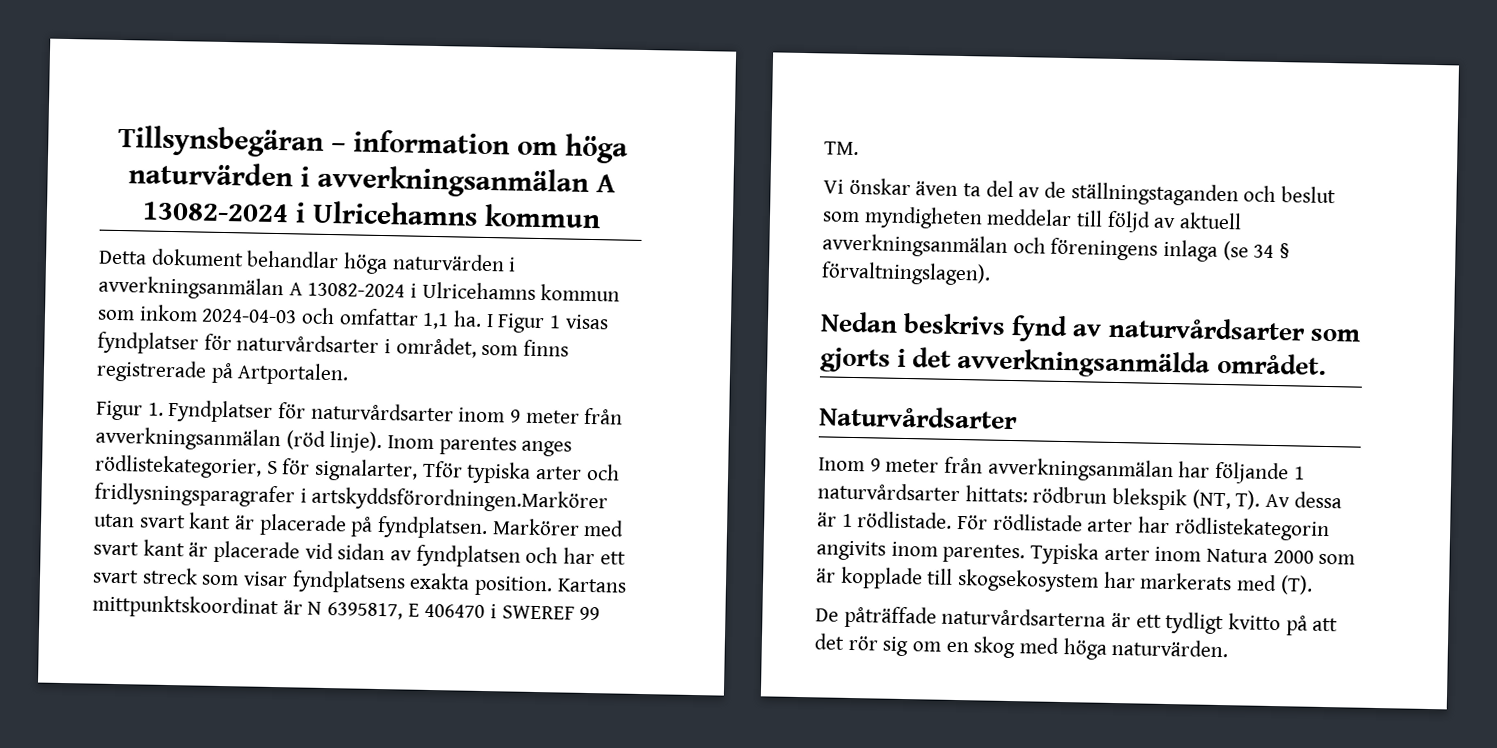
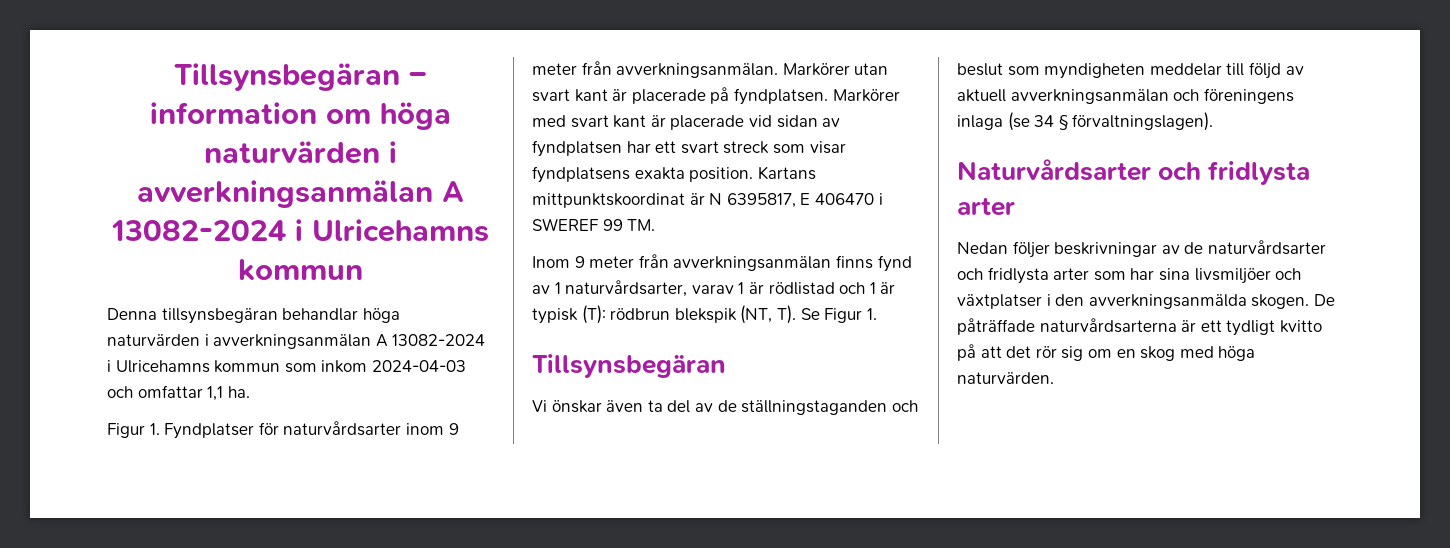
[98,248,244,267] Detta dokument -> [107,308,278,324] Denna tillsynsbegäran
[485,313,609,334] [97,331,570,358] [96,359,350,386] I Figur 1 visas fyndplatser för naturvårdsarter i området, som finns registrerade på Artportalen. -> (250, 392) none
[95,426,573,457] [94,454,620,484] [94,482,609,514] avverkningsanmälan (röd linje). Inom parentes anges rödlistekategorier, S för signalarter, Tför typiska arter och fridlysningsparagrafer i artskyddsförordningen.Markörer -> [616,63,850,78] avverkningsanmälan. Markörer
[525,546,559,564] och -> (622, 148) none
(859, 148) none -> [532,254,912,272] [532,280,896,297] [532,305,877,324] [532,354,726,378] // Inom 9 meter från avverkningsanmälan finns fynd av 1 naturvårdsarter, varav 1 är rödlistad och 1 är typisk (T): rödbrun blekspik (NT, T). Se Figur 1. // Tillsynsbegäran
[820,311,1360,343] [820,347,1327,379] [819,405,1018,430] [818,456,1305,485] [817,482,1342,511] [817,511,1330,542] [816,540,1356,565] [816,566,1313,595] Nedan beskrivs fynd av naturvårdsarter som gjorts i det avverkningsanmälda området. // Naturvårdsarter // Inom 9 meter från avverkningsanmälan har följande 1 naturvårdsarter hittats: rödbrun blekspik (NT, T). Av dessa är 1 rödlistade. För rödlistade arter har rödlistekategorin angivits inom parentes. Typiska arter inom Natura 2000 som är kopplade till skogsekosystem har markerats med (T). // -> [957,159,1311,185] [957,197,1015,216] [957,240,1326,258] [957,267,1302,284] [957,294,1310,309] Naturvårdsarter och fridlysta arter // Nedan följer beskrivningar av de naturvårdsarter och fridlysta arter som har sina livsmiljöer och växtplatser i den avverkningsanmälda skogen.

